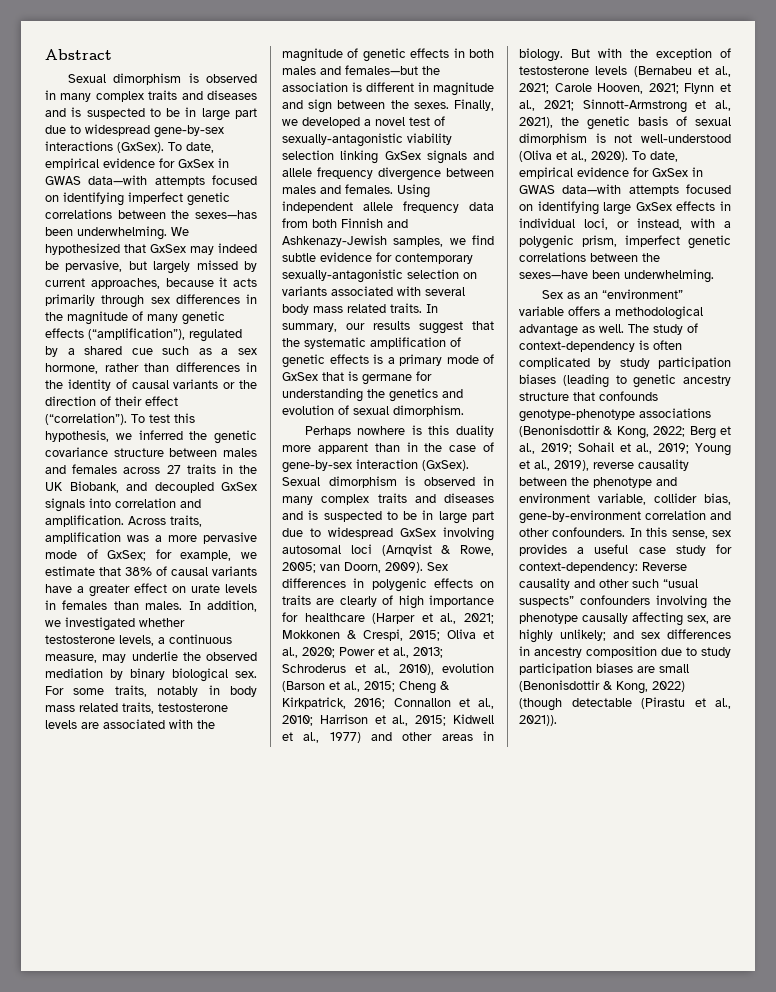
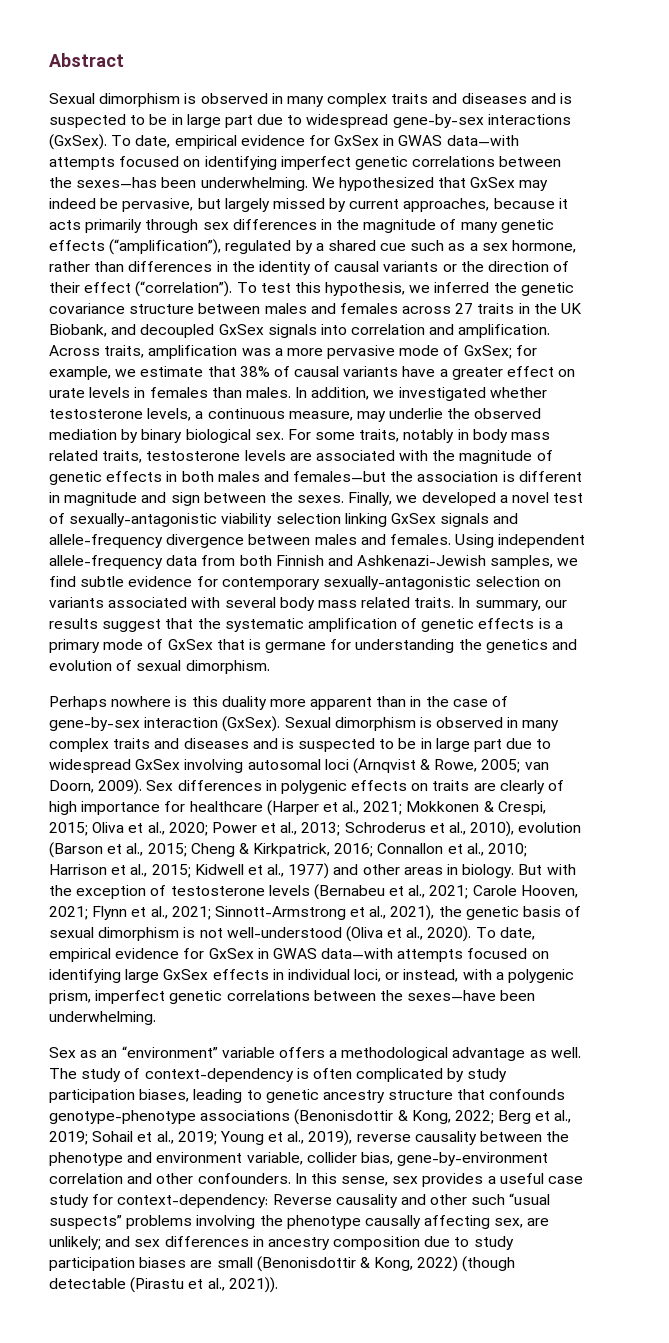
[282,167,373,179] allele frequency -> [49,534,163,548] allele-frequency
[363,201,459,213] allele frequency -> [49,555,163,569] allele-frequency
[282,235,387,247] Ashkenazy-Jewish -> [357,555,487,566] Ashkenazi-Jewish
[519,374,609,388] biases (leading -> [139,1089,243,1103] biases, leading
[580,595,650,605] confounders -> [126,1215,193,1229] problems
[519,629,553,643] highly -> (550, 1222) none

